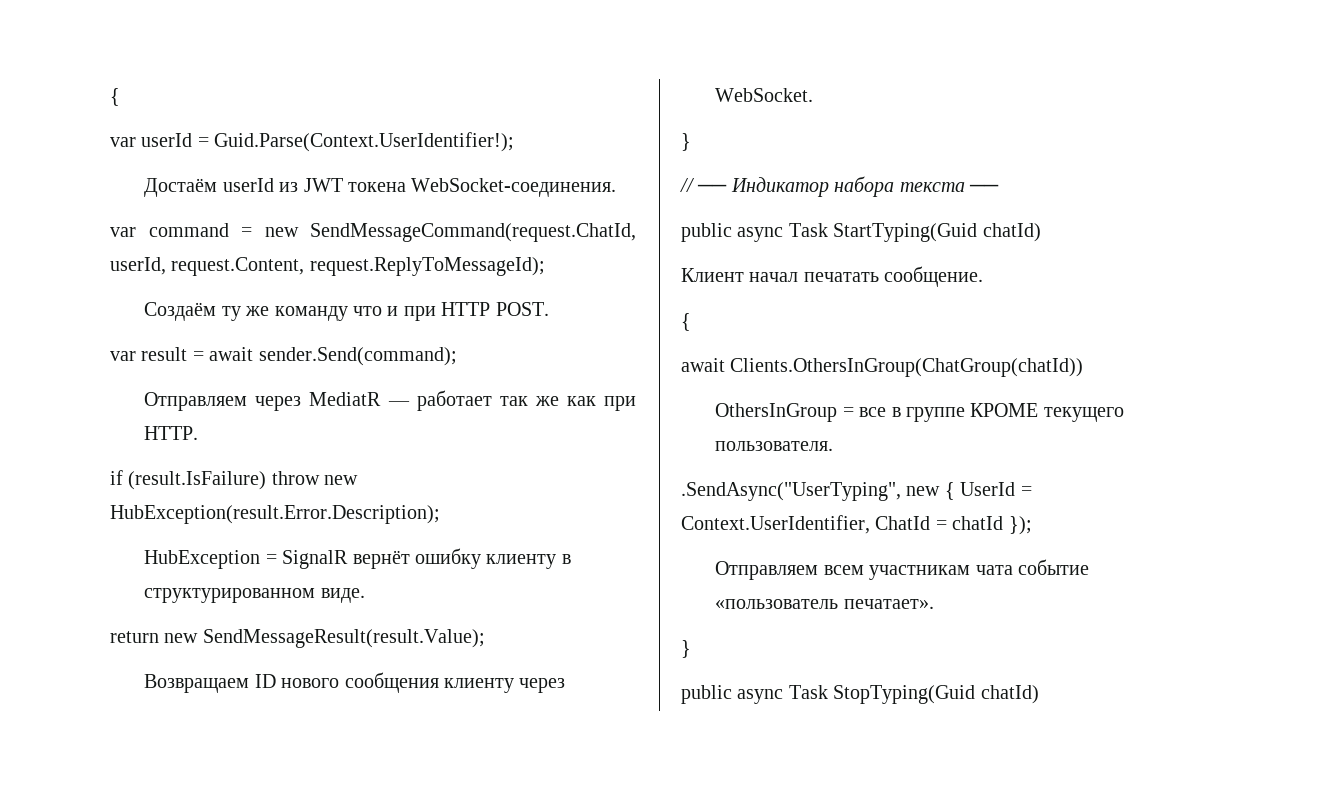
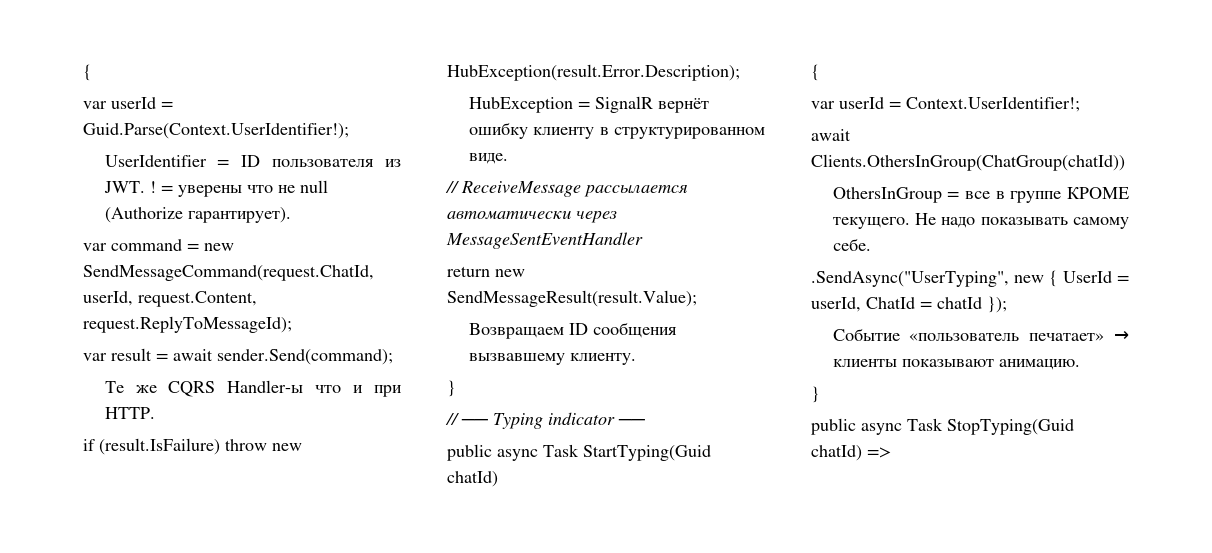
[144,178,617,197] Достаём userId из JWT токена WebSocket-соединения. -> [104,155,401,167] [103,180,328,197] [104,207,291,223] UserIdentifier = ID пользователя из JWT. ! = уверены что не null (Authorize гарантирует).
[144,302,549,321] // Создаём ту же команду что и при HTTP POST. -> (292, 324) none
[144,390,596,411] Отправляем через MediatR — работает так же как -> [104,380,364,397] Те же CQRS Handler-ы что и
(365, 595) none -> [445,181,688,197] [447,210,617,223] [446,232,643,249] // // ReceiveMessage рассылается автоматически через MessageSentEventHandler
[281,672,566,693] [715,88,814,102] нового сообщения клиенту через WebSocket. -> [592,322,677,338] [468,353,636,365] сообщения вызвавшему клиенту.
[730,176,965,197] Индикатор набора текста -> [493,412,615,429] Typing indicator
[681,266,984,287] [681,313,691,331] Клиент начал печатать сообщение. // { -> [811,64,820,81] [811,97,1080,112] { // var userId = Context.UserIdentifier!;
[1043,407,1124,422] [715,441,834,451] текущего пользователя. -> [832,213,1129,229] [832,238,871,251] текущего. Не надо показывать самому себе.
[681,515,870,534] Context.UserIdentifier, -> [811,297,861,312] userId,
[715,559,1089,580] [715,599,934,609] Отправляем всем участникам чата событие «пользователь печатает». -> [832,328,1129,341] [832,359,1080,370] Событие «пользователь печатает» → клиенты показывают анимацию.
(1039, 694) none -> [867,447,891,458] =>

